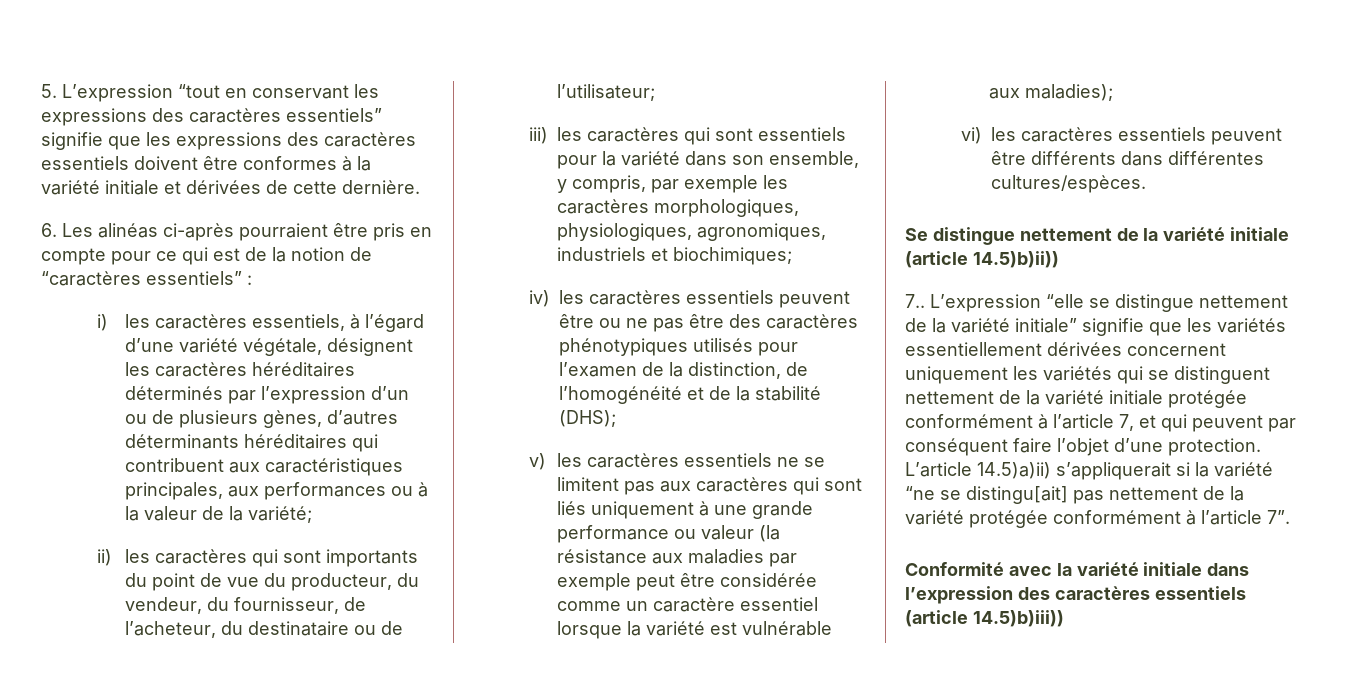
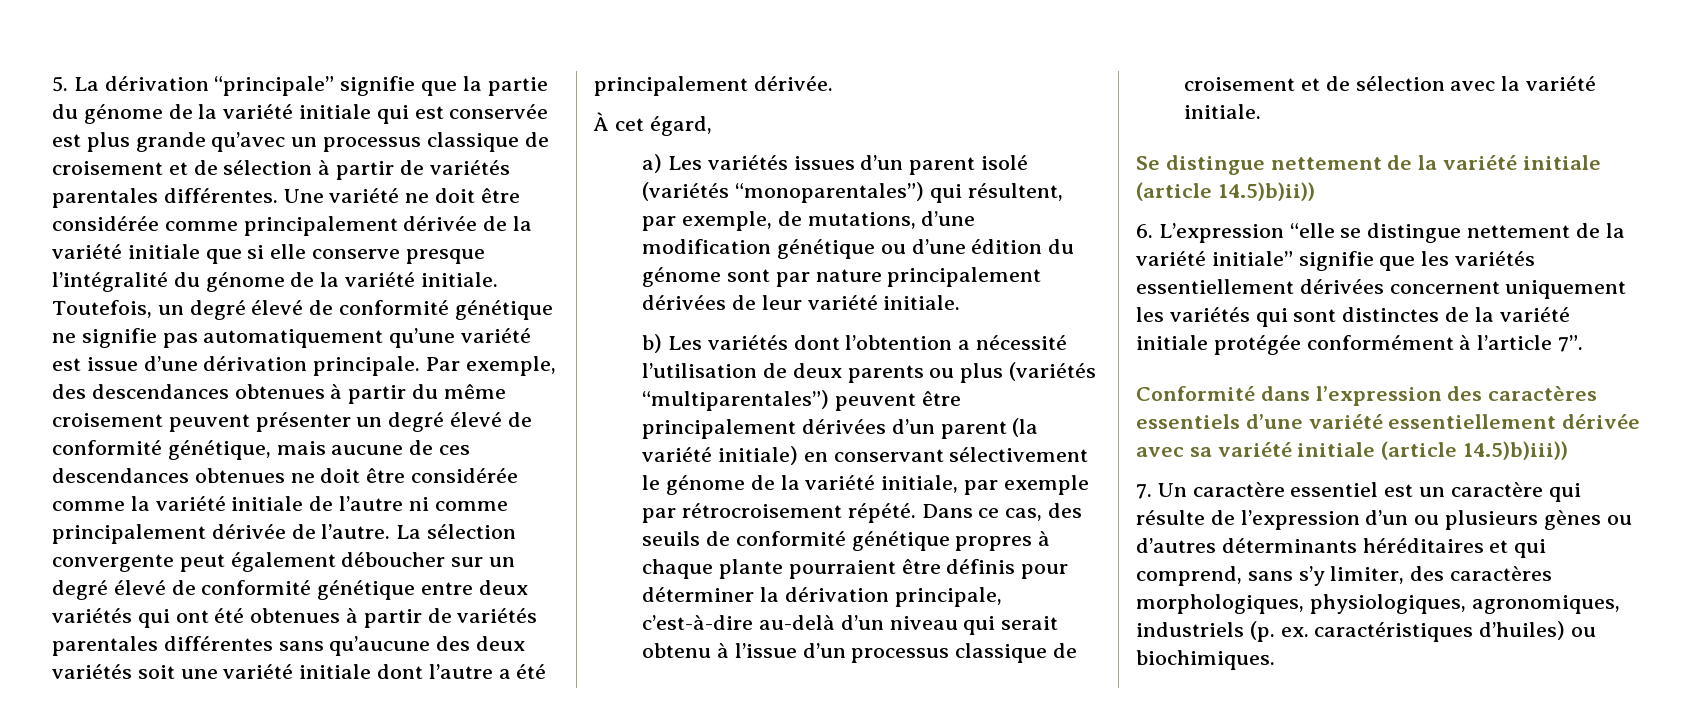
[62,84,379,102] [41,108,382,126] [41,132,416,150] [41,156,371,171] [41,180,420,195] [41,223,432,241] [41,247,372,265] [41,271,252,286] [97,314,425,332] [125,338,414,356] [125,362,356,377] [125,386,410,404] [125,410,399,428] [125,434,379,452] [125,458,404,476] [125,482,429,500] [125,506,313,523] [97,549,419,567] [125,573,420,591] [125,597,367,614] [125,621,404,638] [557,84,656,101] [529,127,847,145] [557,151,860,169] [557,175,789,193] [557,199,800,217] [557,223,827,241] [557,247,793,265] [529,290,851,308] [559,314,859,332] [559,338,799,356] [559,362,809,379] [559,386,822,404] [559,410,617,427] [529,453,826,470] [557,477,863,495] [557,501,814,519] [557,525,781,543] [557,549,798,567] [557,573,818,591] [557,597,819,612] [557,621,833,639] [989,84,1114,101] [961,127,1283,145] [991,151,1265,166] [991,175,1147,193] L’expression “tout en conservant les expressions des caractères essentiels” signifie que les expressions des caractères essentiels doivent être conformes à la variété initiale et dérivées de cette dernière. // 6. Les alinéas ci-après pourraient être pris en compte pour ce qui est de la notion de “caractères essentiels” : // i) les caractères essentiels, à l’égard d’une variété végétale, désignent les caractères héréditaires déterminés par l’expression d’un ou de plusieurs gènes, d’autres déterminants héréditaires qui contribuent aux caractéristiques principales, aux performances ou à la valeur de la variété; // ii) les caractères qui sont importants du point de vue du producteur, du vendeur, du fournisseur, de l’acheteur, du destinataire ou de l’utilisateur; // iii) les caractères qui sont essentiels pour la variété dans son ensemble, y compris, par exemple les caractères morphologiques, physiologiques, agronomiques, industriels et biochimiques; // iv) les caractères essentiels peuvent être ou ne pas être des caractères phénotypiques utilisés pour l’examen de la distinction, de l’homogénéité et de la stabilité (DHS); // v) les caractères essentiels ne se limitent pas aux caractères qui sont liés uniquement à une grande performance ou valeur (la résistance aux maladies par exemple peut être considérée comme un caractère essentiel lorsque la variété est vulnérable aux maladies); // vi) les caractères essentiels peuvent être différents dans différentes cultures/espèces. -> [73,76,548,96] [52,104,549,124] [52,132,549,152] [52,160,510,180] [52,188,520,208] [52,216,533,236] [52,244,485,264] [52,272,498,292] [52,300,553,320] [52,328,532,348] [52,356,556,376] [52,384,506,404] [52,412,532,432] [52,440,471,460] [52,468,519,483] [52,496,508,511] [52,524,517,544] [52,552,516,572] [52,580,528,600] [52,608,538,628] [52,636,526,656] [52,664,547,679] [594,76,833,96] [593,112,712,136] [642,154,1028,175] [642,182,1063,203] [642,211,976,231] [642,239,1075,259] [642,267,1042,287] [642,295,961,310] [642,334,1067,353] [642,362,1096,383] [642,390,961,411] [642,418,1039,439] [642,446,1089,465] [642,475,1089,495] [642,503,1082,523] [642,531,1051,551] [642,559,1069,579] [642,587,1002,607] [642,615,1059,635] [642,643,1077,663] [1184,76,1596,91] [1184,104,1262,119] La dérivation “principale” signifie que la partie du génome de la variété initiale qui est conservée est plus grande qu’avec un processus classique de croisement et de sélection à partir de variétés parentales différentes. Une variété ne doit être considérée comme principalement dérivée de la variété initiale que si elle conserve presque l’intégralité du génome de la variété initiale. Toutefois, un degré élevé de conformité génétique ne signifie pas automatiquement qu’une variété est issue d’une dérivation principale. Par exemple, des descendances obtenues à partir du même croisement peuvent présenter un degré élevé de conformité génétique, mais aucune de ces descendances obtenues ne doit être considérée comme la variété initiale de l’autre ni comme principalement dérivée de l’autre. La sélection convergente peut également déboucher sur un degré élevé de conformité génétique entre deux variétés qui ont été obtenues à partir de variétés parentales différentes sans qu’aucune des deux variétés soit une variété initiale dont l’autre a été principalement dérivée. // À cet égard, // a) Les variétés issues d’un parent isolé (variétés “monoparentales”) qui résultent, par exemple, de mutations, d’une modification génétique ou d’une édition du génome sont par nature principalement dérivées de leur variété initiale. // b) Les variétés dont l’obtention a nécessité l’utilisation de deux parents ou plus (variétés “multiparentales”) peuvent être principalement dérivées d’un parent (la variété initiale) en conservant sélectivement le génome de la variété initiale, par exemple par rétrocroisement répété. Dans ce cas, des seuils de conformité génétique propres à chaque plante pourraient être définis pour déterminer la dérivation principale, c’est-à-dire au-delà d’un niveau qui serait obtenu à l’issue d’un processus classique de croisement et de sélection avec la variété initiale.
[905,294,925,308] 7.. -> [1136,224,1153,238] 6.
[1148,366,1270,384] [905,391,994,404] se distinguent nettement -> [1293,307,1440,322] sont distinctes
[1119,414,1296,432] [905,438,1261,456] [905,462,1273,480] [905,486,1244,504] [905,510,1290,528] [905,562,1203,576] 7, et qui peuvent par conséquent faire l’objet d’une protection. L’article 14.5)a)ii) s’appliquerait si la variété “ne se distingu[ait] pas nettement de la variété protégée conformément à l’article 7”. // Conformité avec la variété initiale -> [1558,335,1584,352] [1136,386,1255,401] 7”. // Conformité
[905,610,1064,627] (article 14.5)b)iii)) -> [1245,414,1641,429] [1136,441,1569,460] [1136,482,1581,502] [1136,510,1632,530] [1136,538,1547,558] [1136,566,1553,586] [1136,594,1620,614] [1136,621,1597,642] [1136,650,1275,670] d’une variété essentiellement dérivée avec sa variété initiale (article 14.5)b)iii)) // 7. Un caractère essentiel est un caractère qui résulte de l’expression d’un ou plusieurs gènes ou d’autres déterminants héréditaires et qui comprend, sans s’y limiter, des caractères morphologiques, physiologiques, agronomiques, industriels (p. ex. caractéristiques d’huiles) ou biochimiques.

